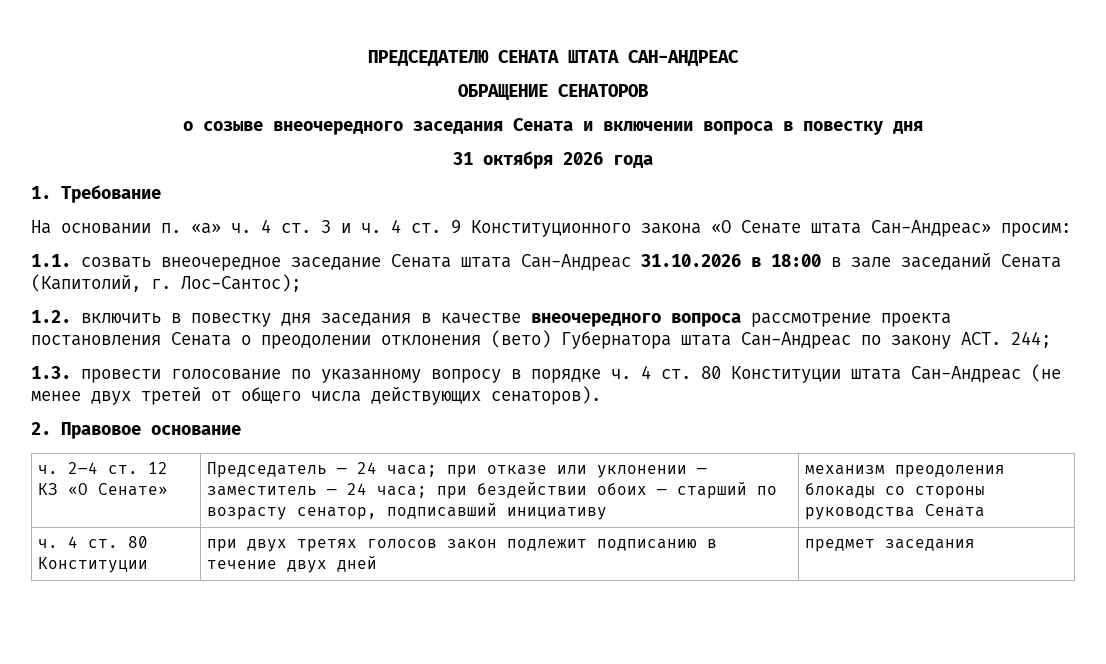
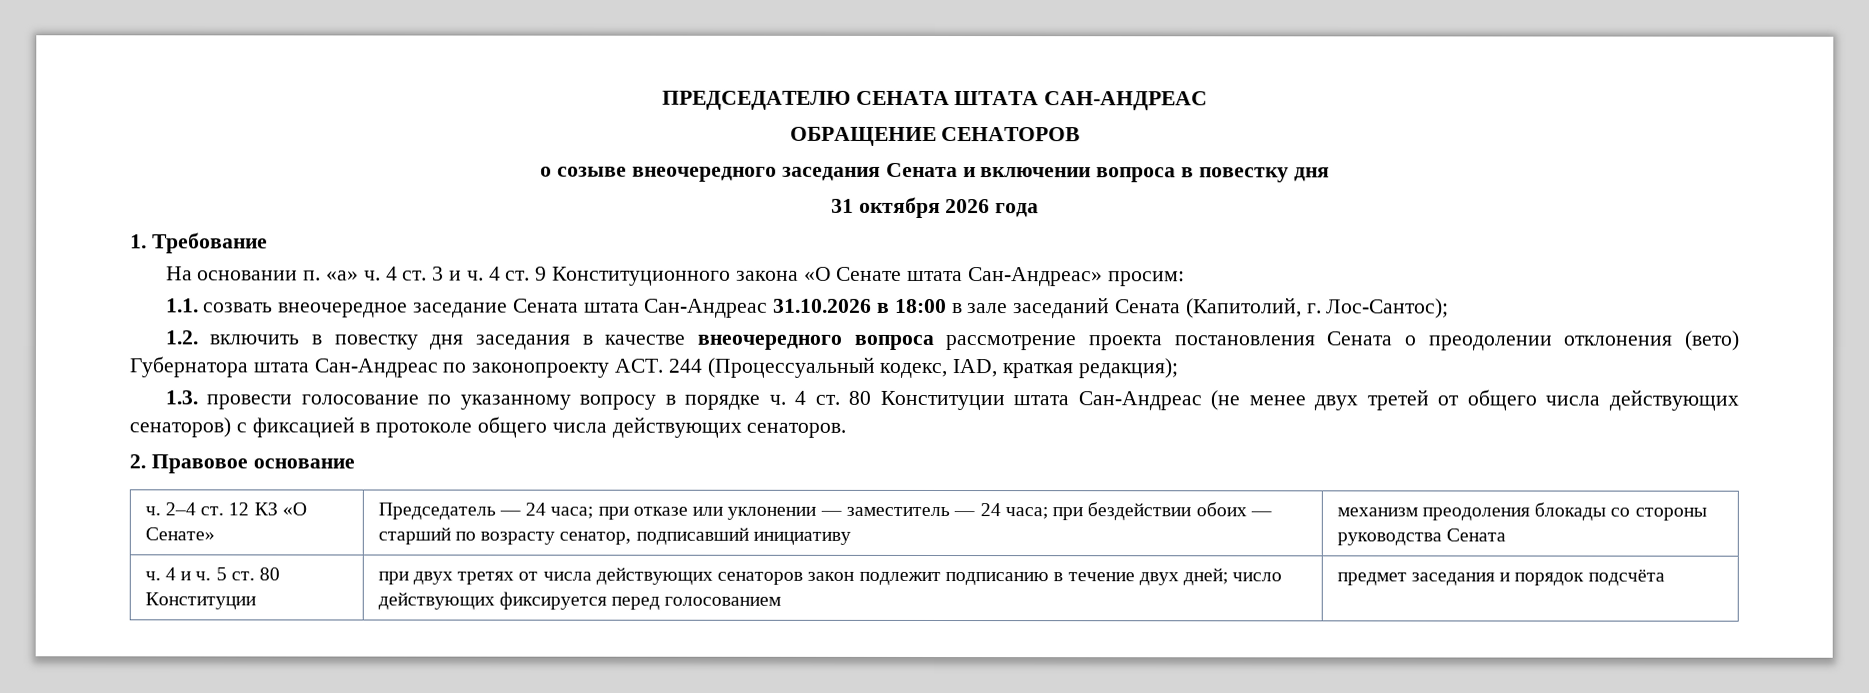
[891,331,1051,349] закону ACT. 244; -> [471,356,1178,379] законопроекту ACT. 244 (Процессуальный кодекс, IAD, краткая редакция);
[491,386,601,405] сенаторов). -> [129,416,847,438] сенаторов) с фиксацией в протоколе общего числа действующих сенаторов.
(79, 542) none -> [180,567,227,581] и ч. 5
[367,539,438,549] голосов -> [518,567,804,585] от числа действующих сенаторов
[337,556,378,572] дней -> [1183,568,1283,586] [377,591,782,610] дней; число действующих фиксируется перед голосованием
(976, 545) none -> [1499,569,1665,586] и порядок подсчёта

